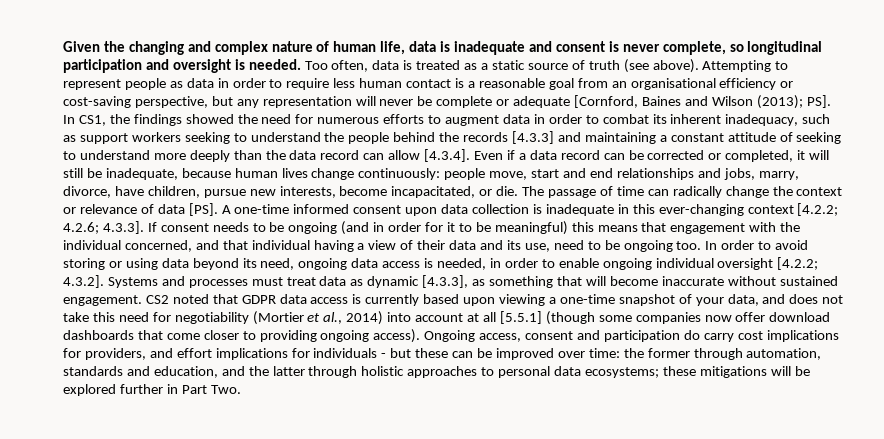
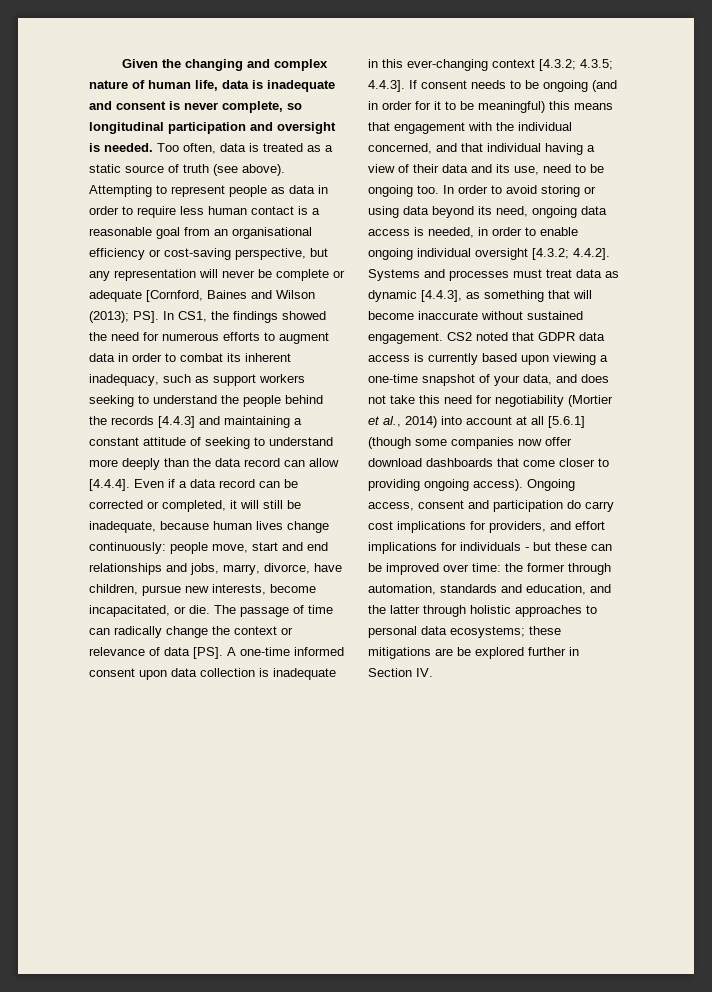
[512,131,555,144] [4.3.3] -> [158,416,195,428] [4.4.3]
[424,149,471,162] [4.3.4]. -> [89,479,130,491] [4.4.4].
[797,203,839,216] [63,221,144,234] [4.2.2; 4.2.6; 4.3.3]. -> [539,59,613,71] [368,80,405,92] [4.3.2; 4.3.5; 4.4.3].
[777,257,819,270] [63,275,104,288] [4.2.2; 4.3.2]. -> [532,248,610,260] [4.3.2; 4.4.2].
[422,275,469,288] [4.3.3], -> [421,290,462,302] [4.4.3],
[499,311,542,324] [5.5.1] -> [548,416,585,428] [5.6.1]
[770,366,791,376] will -> [435,648,453,656] are
[181,385,241,394] Part Two. -> [368,668,433,677] Section IV.

